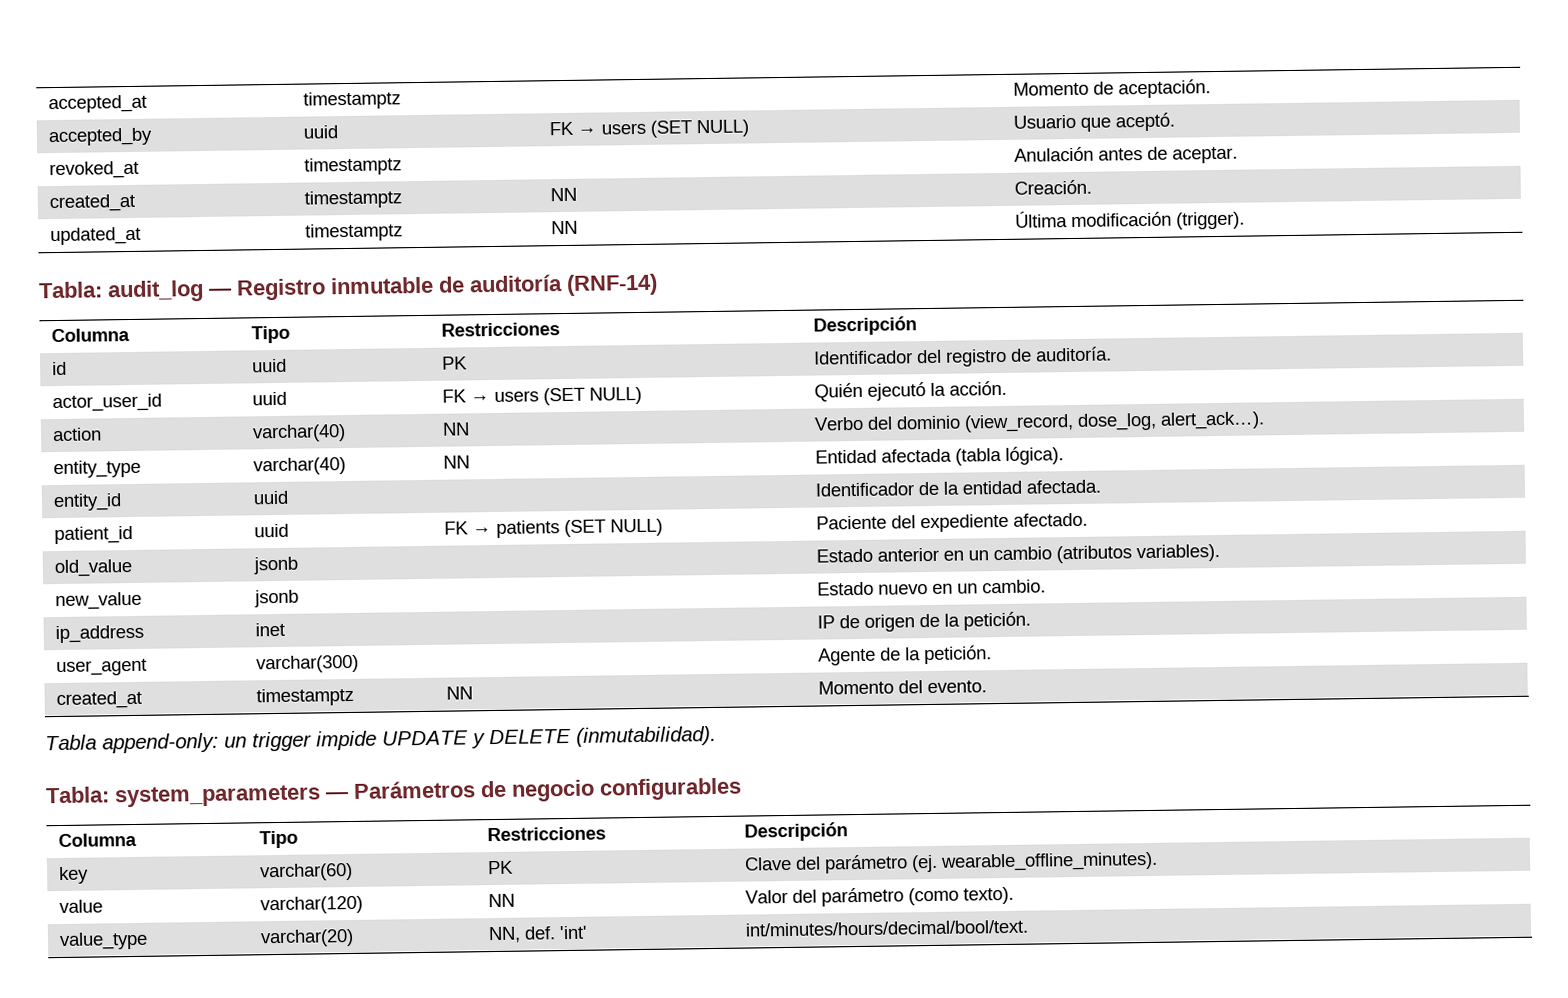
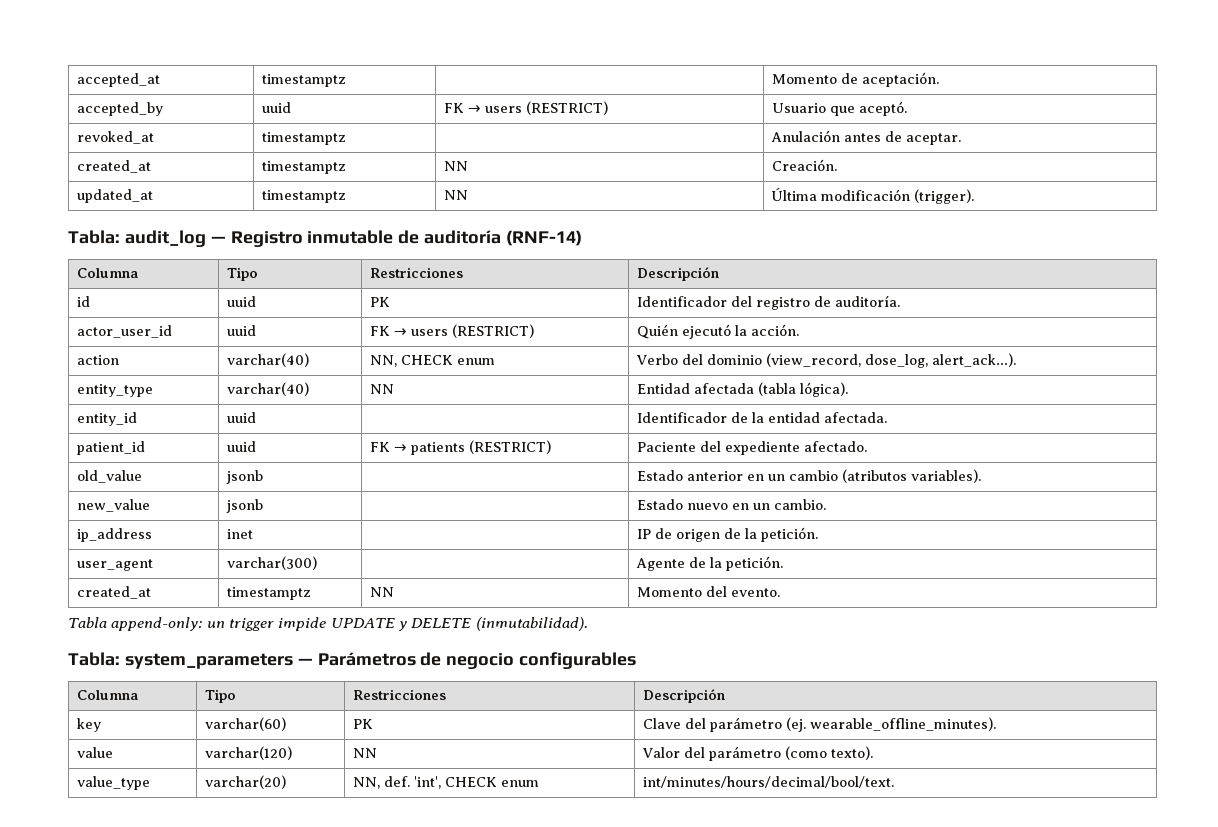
[650,119,750,138] (SET NULL) -> [526,101,609,115] (RESTRICT)
[543,386,643,406] (SET NULL) -> [452,324,535,338] (RESTRICT)
[442,422,471,436] NN -> [370,355,496,367] NN, CHECK enum
[564,518,664,538] (SET NULL) -> [469,440,552,454] (RESTRICT)
[559,925,589,940] 'int' -> [414,776,540,789] 'int', CHECK enum

